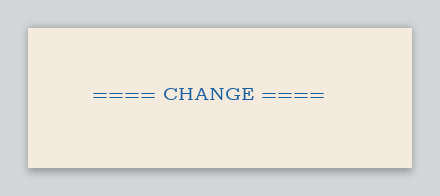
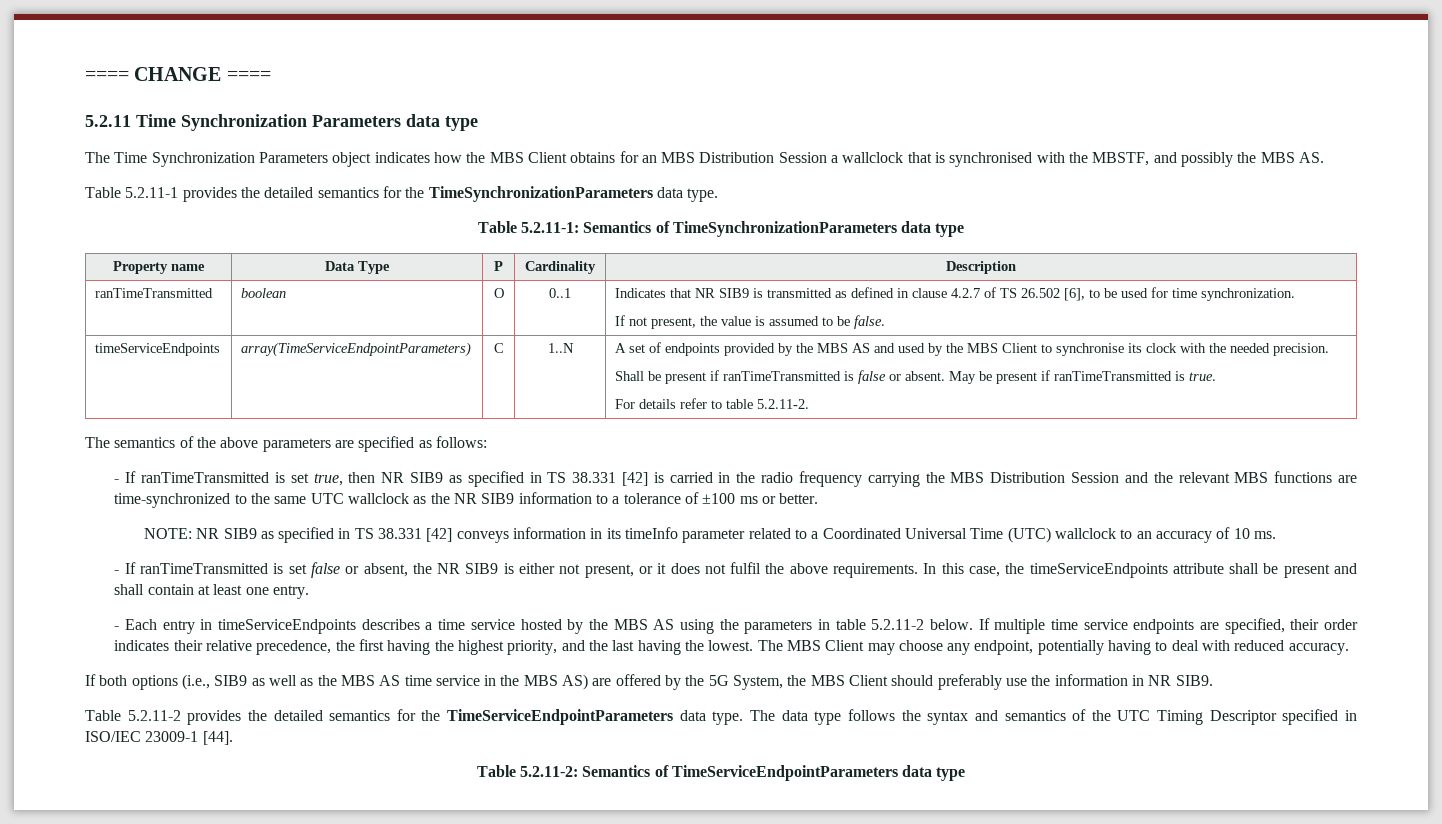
(325, 96) none -> [85,114,478,131] [85,151,1324,167] [85,186,719,202] [477,221,965,237] [113,261,205,274] [325,261,390,274] [494,261,503,271] [525,261,596,274] [946,261,1016,274] [95,288,214,298] [241,288,287,298] [493,288,504,298] [549,288,571,298] [615,287,1296,301] [615,315,886,329] [95,343,221,356] [241,342,472,357] [493,343,504,353] [547,343,574,353] [615,342,1330,356] [615,370,1217,384] [615,398,810,409] [85,436,487,452] [114,471,1358,487] [114,492,819,508] [143,527,1276,543] [114,562,1357,578] [114,584,310,599] [114,618,1359,634] [114,639,1349,655] [85,674,1213,690] [85,709,1358,725] [85,731,233,745] [476,765,966,781] // 5.2.11 Time Synchronization Parameters data type // The Time Synchronization Parameters object indicates how the MBS Client obtains for an MBS Distribution Session a wallclock that is synchronised with the MBSTF, and possibly the MBS AS. // Table 5.2.11-1 provides the detailed semantics for the TimeSynchronizationParameters data type. // Table 5.2.11-1: Semantics of TimeSynchronizationParameters data type // Property name | Data Type | P | Cardinality | Description // ranTimeTransmitted | boolean | O | 0..1 | Indicates that NR SIB9 is transmitted as defined in clause 4.2.7 of TS 26.502 [6], to be used for time synchronization. // If not present, the value is assumed to be false. // timeServiceEndpoints | array(TimeServiceEndpointParameters) | C | 1..N | A set of endpoints provided by the MBS AS and used by the MBS Client to synchronise its clock with the needed precision. // Shall be present if ranTimeTransmitted is false or absent. May be present if ranTimeTransmitted is true. // For details refer to table 5.2.11-2. // The semantics of the above parameters are specified as follows: // - If ranTimeTransmitted is set true, then NR SIB9 as specified in TS 38.331 [42] is carried in the radio frequency carrying the MBS Distribution Session and the relevant MBS functions are time-synchronized to the same UTC wallclock as the NR SIB9 information to a tolerance of ±100 ms or better. // NOTE: NR SIB9 as specified in TS 38.331 [42] conveys information in its timeInfo parameter related to a Coordinated Universal Time (UTC) wallclock to an accuracy of 10 ms. // - If ranTimeTransmitted is set false or absent, the NR SIB9 is either not present, or it does not fulfil the above requirements. In this case, the timeServiceEndpoints attribute shall be present and shall contain at least one entry. // - Each entry in timeServiceEndpoints describes a time service hosted by the MBS AS using the parameters in table 5.2.11-2 below. If multiple time service endpoints are specified, their order indicates their relative precedence, the first having the highest priority, and the last having the lowest. The MBS Client may choose any endpoint, potentially having to deal with reduced accuracy. // If both options (i.e., SIB9 as well as the MBS AS time service in the MBS AS) are offered by the 5G System, the MBS Client should preferably use the information in NR SIB9. // Table 5.2.11-2 provides the detailed semantics for the TimeServiceEndpointParameters data type. The data type follows the syntax and semantics of the UTC Timing Descriptor specified in ISO/IEC 23009-1 [44]. // Table 5.2.11-2: Semantics of TimeServiceEndpointParameters data type

